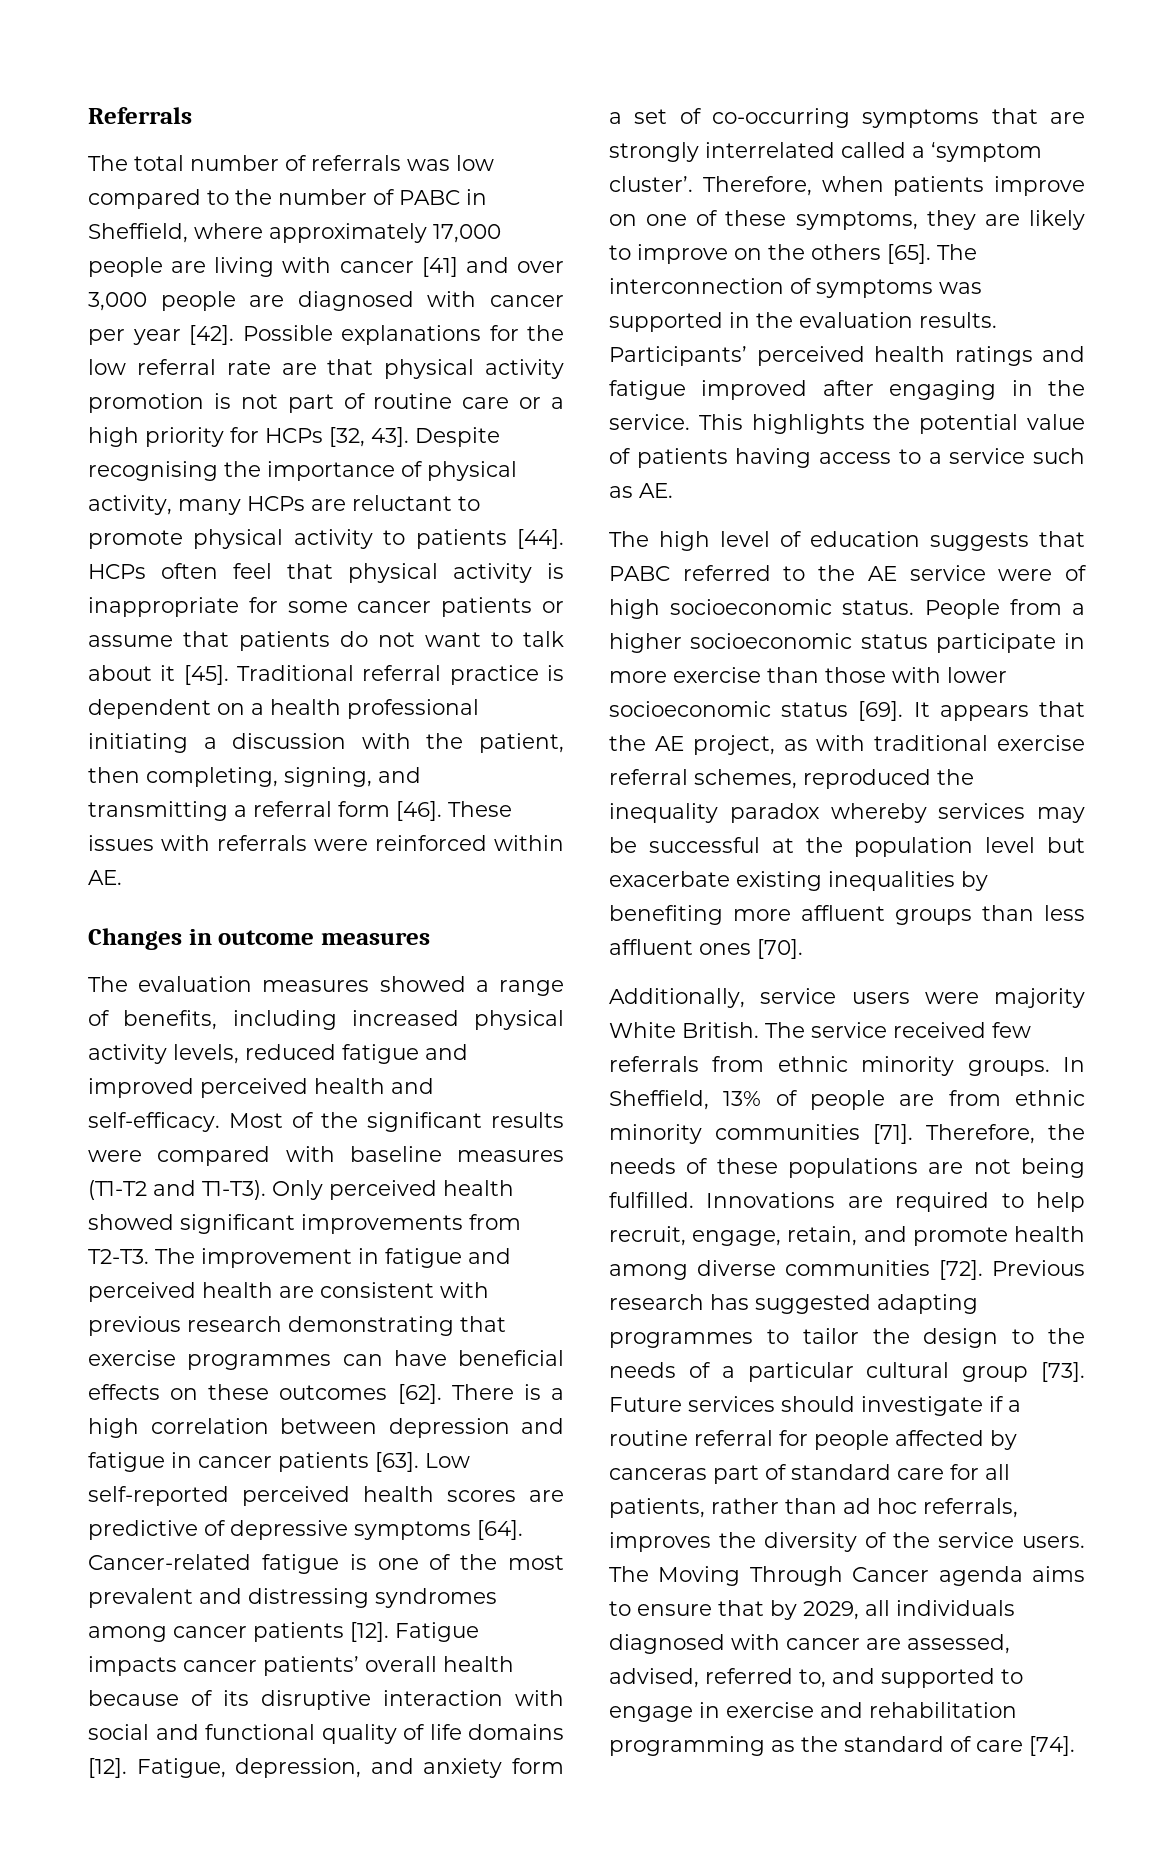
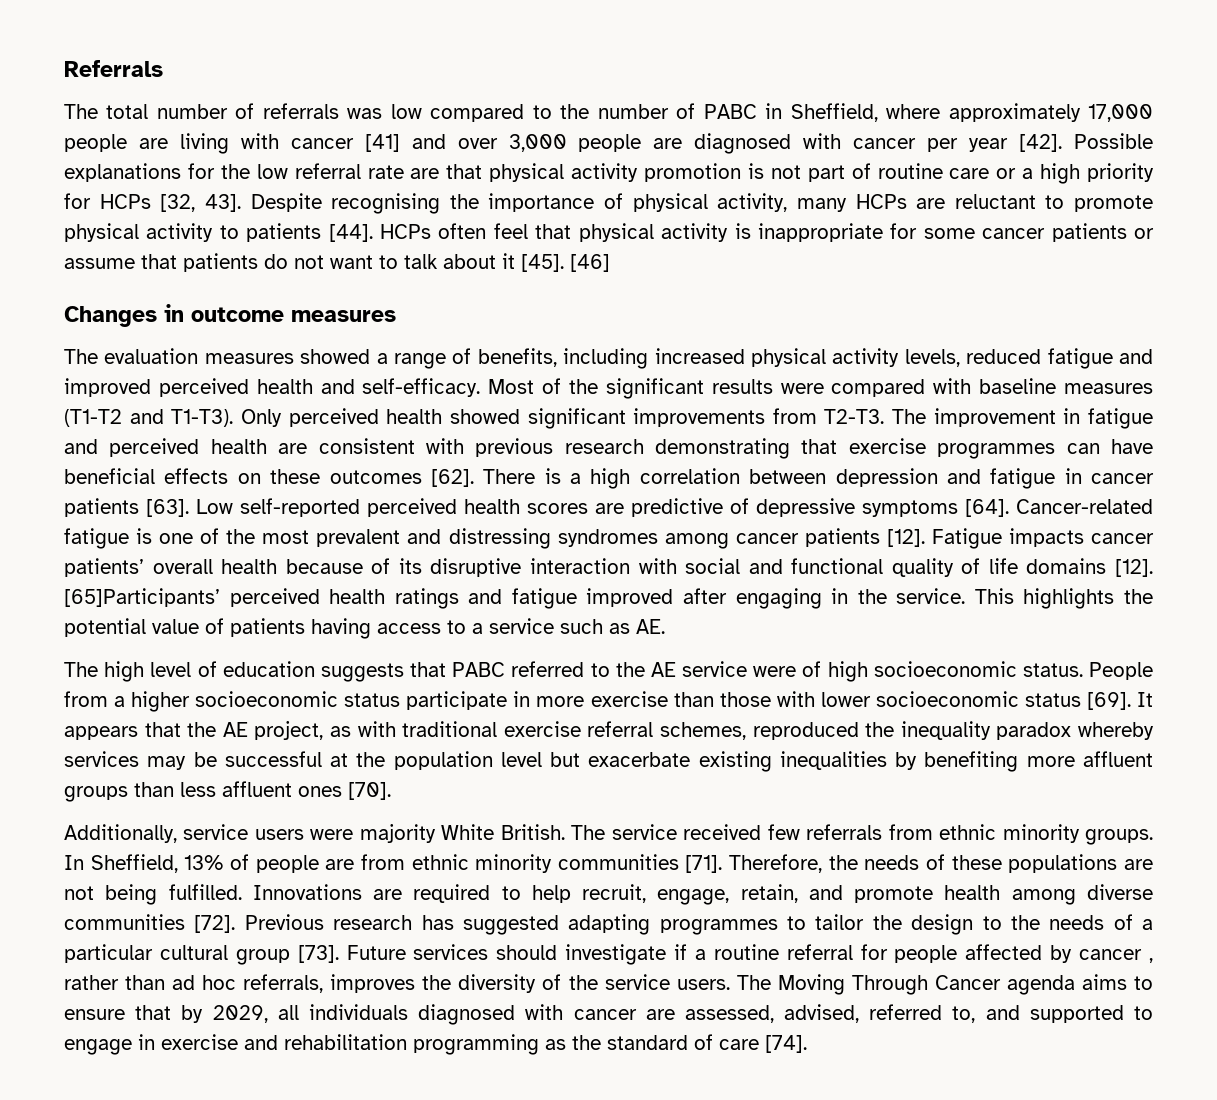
[237,665,564,685] [88,699,479,719] [88,733,564,753] [88,767,421,787] [88,801,512,821] [88,835,564,851] [88,870,122,885] Traditional referral practice is dependent on a health professional initiating a discussion with the patient, then completing, signing, and transmitting a referral form [46]. These issues with referrals were reinforced within AE. -> [570,254,610,272] [46]
[136,1758,564,1778] [609,108,1085,128] [609,142,1042,162] [609,176,1085,196] [609,210,1085,230] [609,244,977,264] [609,278,982,298] [609,312,997,332] [609,346,747,366] Fatigue, depression, and anxiety form a set of co-occurring symptoms that are strongly interrelated called a ‘symptom cluster’. Therefore, when patients improve on one of these symptoms, they are likely to improve on the others [65]. The interconnection of symptoms was supported in the evaluation results. Participants’ -> [64,588,220,607] [65]Participants’
[609,1464,1010,1484] [609,1498,705,1518] canceras part of standard care for all patients, -> [1079,949,1153,963] cancer ,

